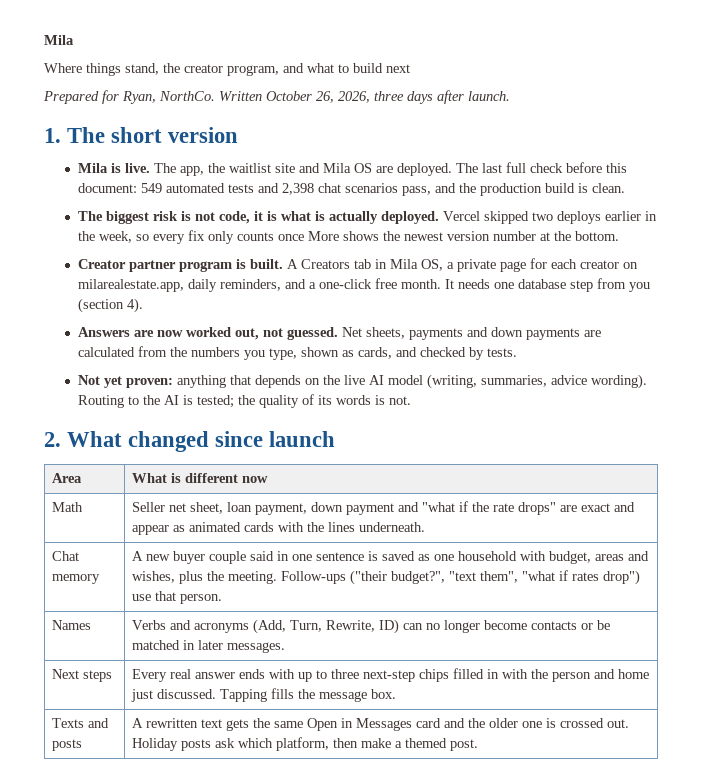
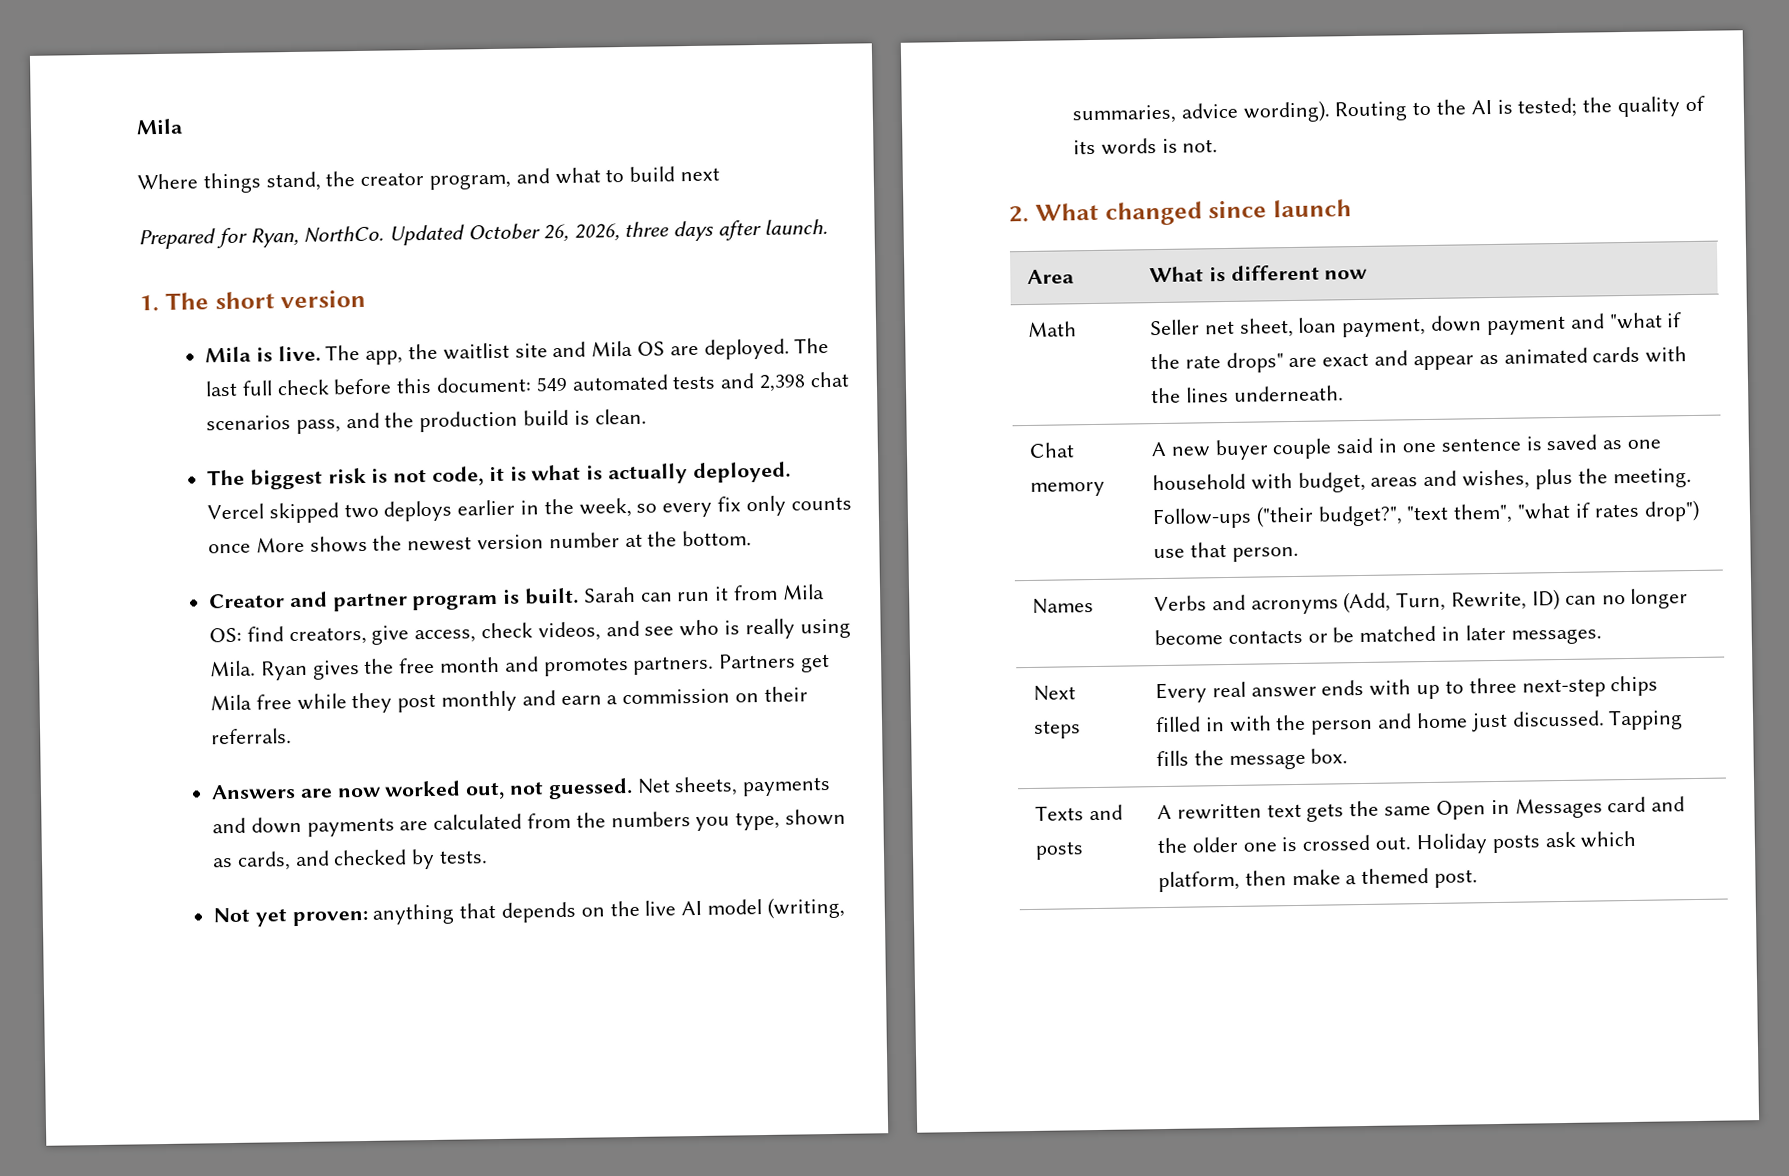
[219,91,262,101] Written -> [389,224,466,246] Updated
(127, 264) none -> [288,591,328,608] and
[287,258,639,272] [78,278,651,292] [78,298,144,313] A Creators tab in Mila OS, a private page for each creator on milarealestate.app, daily reminders, and a one-click free month. It needs one database step from you (section 4). -> [582,584,825,603] [208,618,851,646] [209,653,830,681] [209,686,808,714] [210,728,292,745] Sarah can run it from Mila OS: find creators, give access, check videos, and see who is really using Mila. Ryan gives the free month and promotes partners. Partners get Mila free while they post monthly and earn a commission on their referrals.

